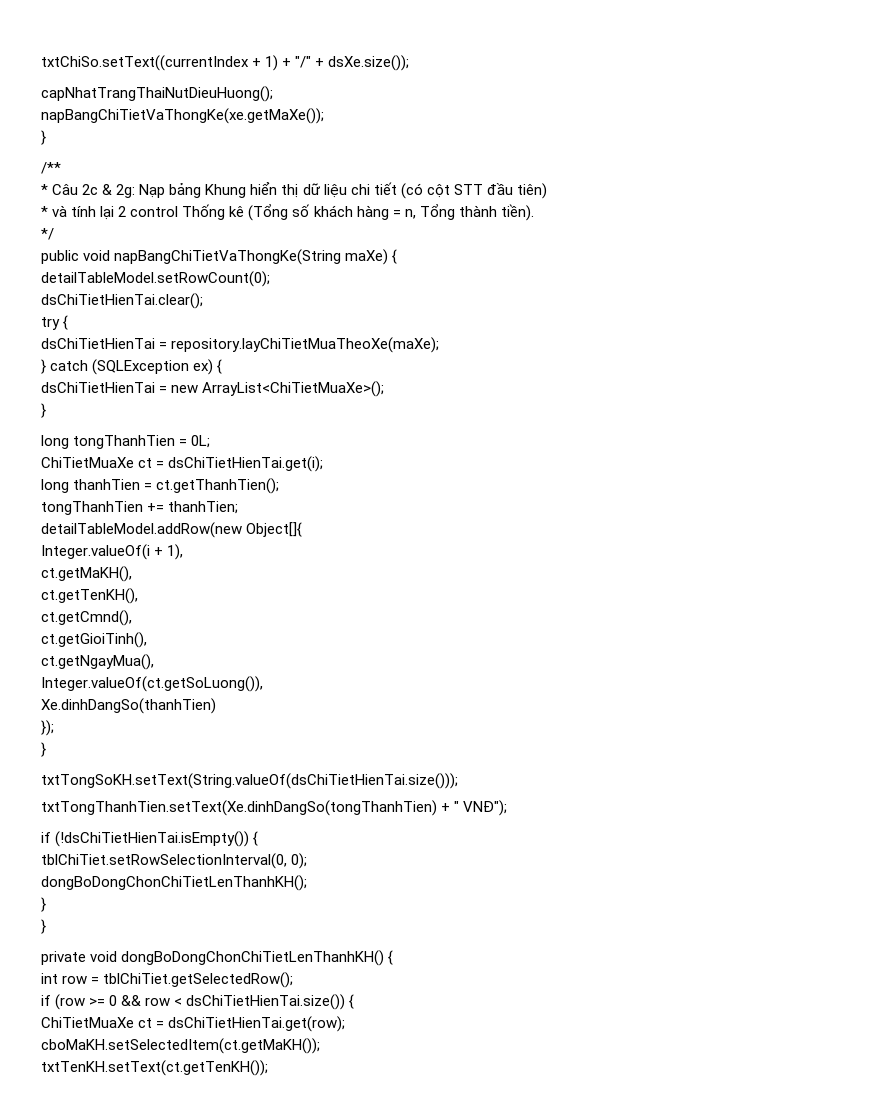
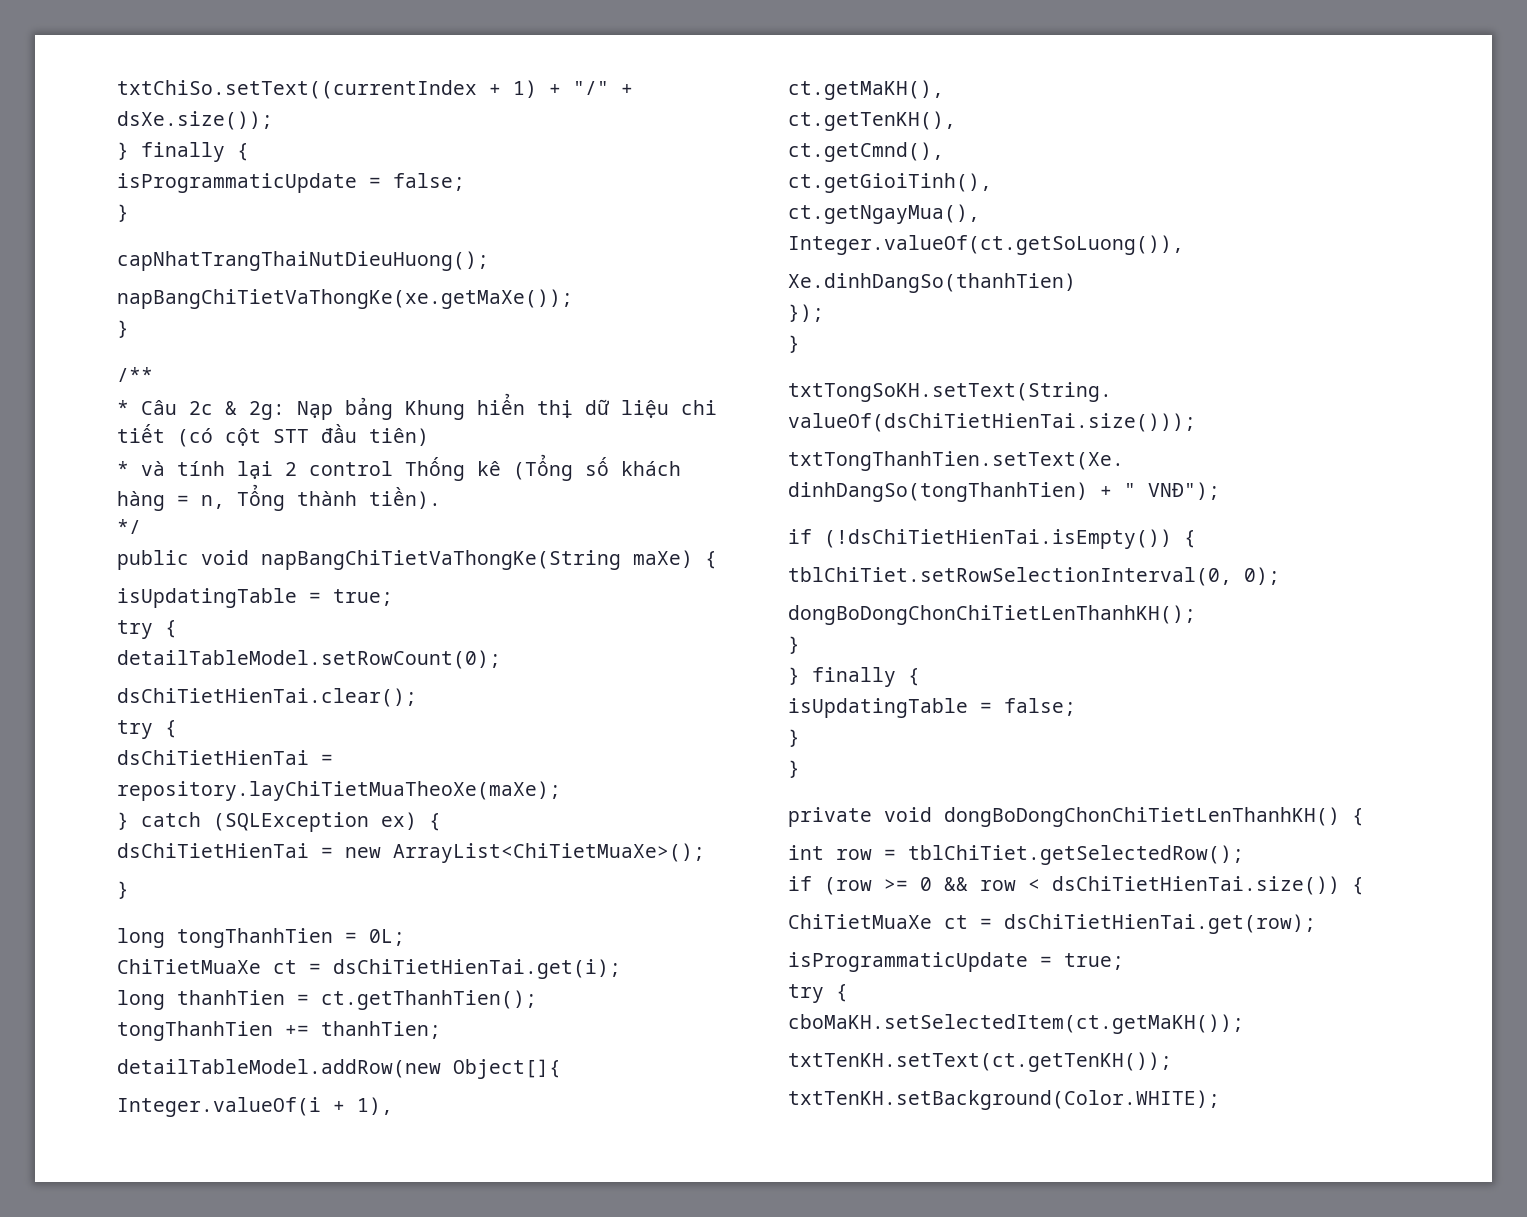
(410, 63) none -> [117,142,249,162] [117,173,465,193] [117,204,129,222] // } finally { // isProgrammaticUpdate = false; // }
(398, 256) none -> [117,588,393,608] [117,620,177,639] // isUpdatingTable = true; // try {
(46, 904) none -> [788,667,920,687] [788,698,1076,718] [788,729,800,747] // } finally { // isUpdatingTable = false; // }
(346, 1024) none -> [788,952,1124,972] [788,984,848,1003] // isProgrammaticUpdate = true; // try {
(268, 1068) none -> [788,1090,1220,1110] // txtTenKH.setBackground(Color.WHITE);

